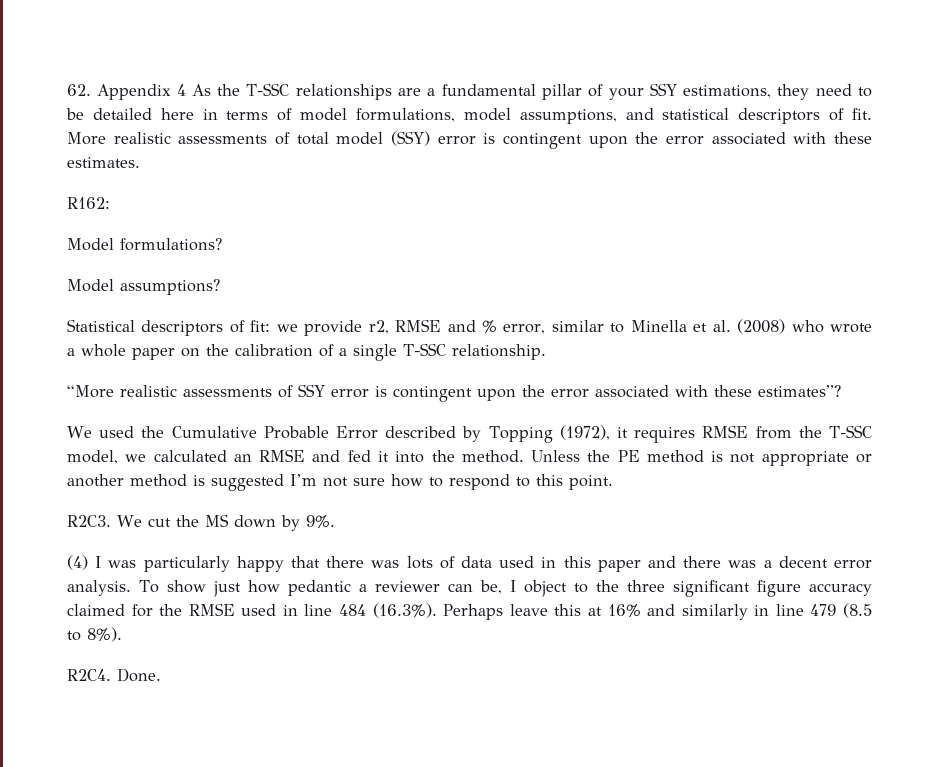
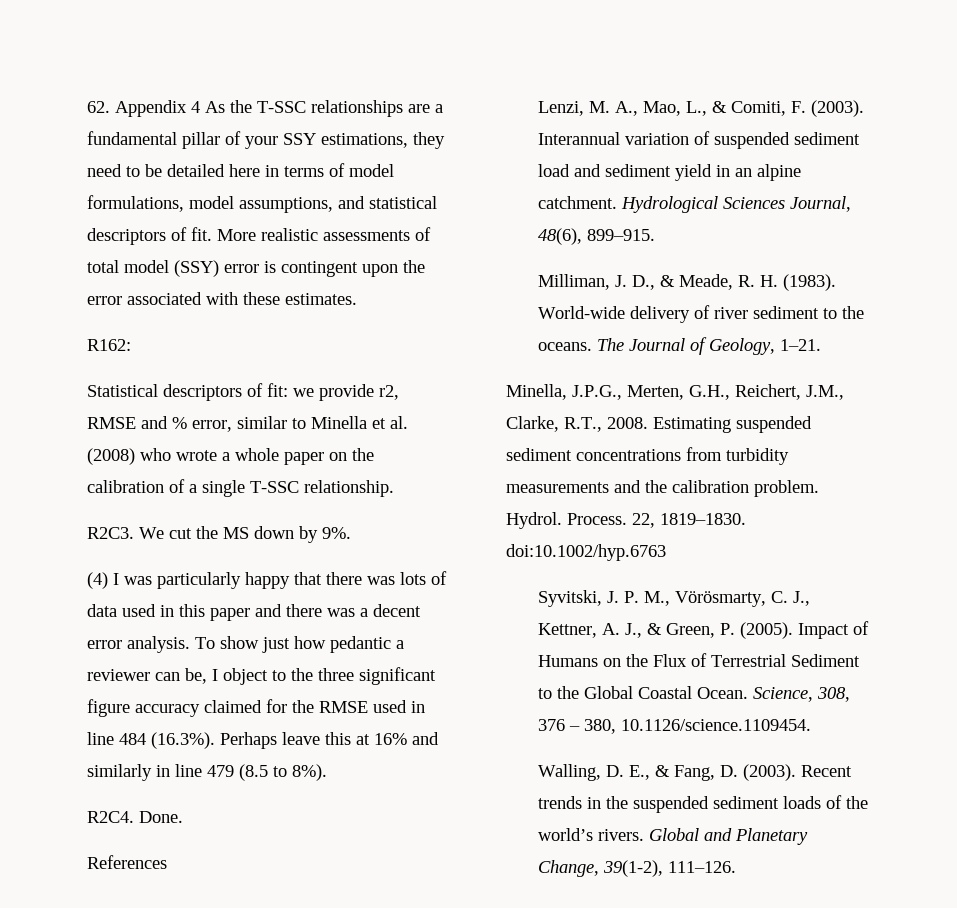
[67,238,222,251] [67,279,220,295] // Model formulations? // Model assumptions? -> (131, 345) none
[67,384,841,402] [67,425,873,443] [67,449,873,466] [67,474,613,491] // “More realistic assessments of SSY error is contingent upon the error associated with these estimates”? // We used the Cumulative Probable Error described by Topping (1972), it requires RMSE from the T-SSC model, we calculated an RMSE and fed it into the method. Unless the PE method is not appropriate or another method is suggested I’m not sure how to respond to this point. -> (394, 488) none
(161, 675) none -> [87,855,167,869] [537,100,864,117] [537,131,860,149] [537,164,801,181] [537,196,851,213] [537,228,655,245] [537,274,836,291] [537,305,864,323] [537,337,821,355] [506,384,844,400] [506,416,812,433] [506,447,789,465] [506,480,819,497] [506,512,746,529] [506,544,666,561] [537,590,810,607] [537,621,869,639] [537,653,860,667] [537,686,850,702] [537,719,811,734] [537,764,852,781] [537,795,868,813] [537,828,808,845] [537,860,736,877] // References // Lenzi, M. A., Mao, L., & Comiti, F. (2003). Interannual variation of suspended sediment load and sediment yield in an alpine catchment. Hydrological Sciences Journal, 48(6), 899–915. // Milliman, J. D., & Meade, R. H. (1983). World-wide delivery of river sediment to the oceans. The Journal of Geology, 1–21. // Minella, J.P.G., Merten, G.H., Reichert, J.M., Clarke, R.T., 2008. Estimating suspended sediment concentrations from turbidity measurements and the calibration problem. Hydrol. Process. 22, 1819–1830. doi:10.1002/hyp.6763 // Syvitski, J. P. M., Vörösmarty, C. J., Kettner, A. J., & Green, P. (2005). Impact of Humans on the Flux of Terrestrial Sediment to the Global Coastal Ocean. Science, 308, 376 – 380, 10.1126/science.1109454. // Walling, D. E., & Fang, D. (2003). Recent trends in the suspended sediment loads of the world’s rivers. Global and Planetary Change, 39(1-2), 111–126.

